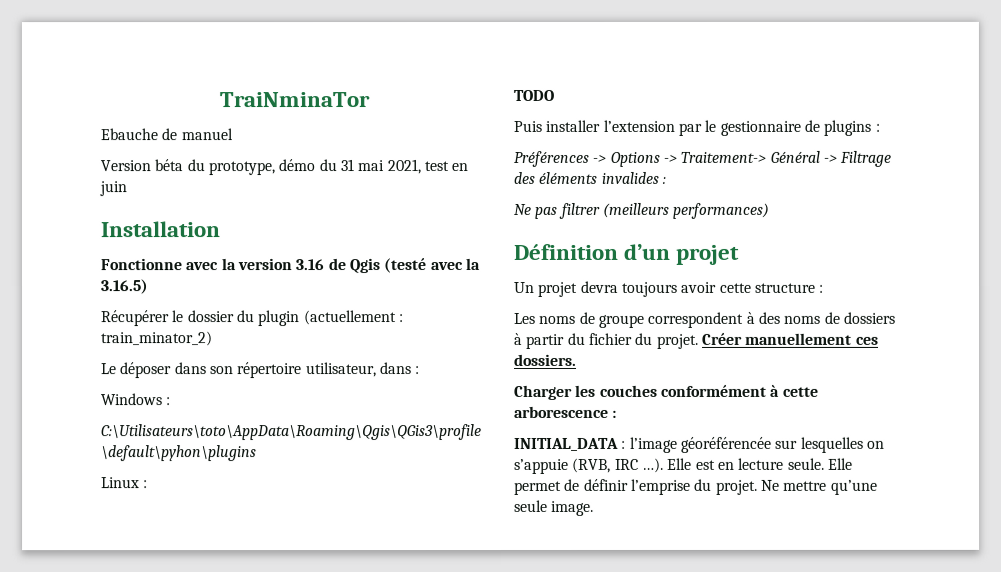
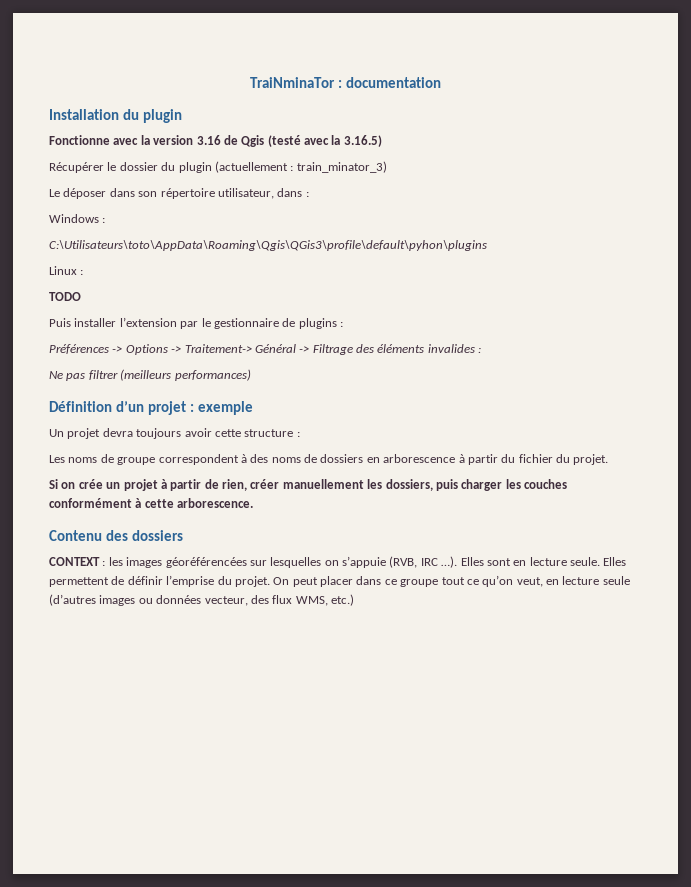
[100,128,233,141] [100,159,469,176] [99,181,127,197] // Ebauche de manuel // Version béta du prototype, démo du 31 mai 2021, test en juin -> [338,77,441,88] : documentation
(220, 229) none -> [122,109,182,123] du plugin
[101,331,213,347] train_minator_2) -> [296,161,387,173] train_minator_3)
(740, 254) none -> [189,401,253,415] : exemple
(896, 317) none -> [366,454,456,463] en arborescence
[701,332,879,345] [514,353,577,366] [514,384,573,400] Créer manuellement ces dossiers. // Charger -> [49,479,503,491] // Si on crée un projet à partir de rien, créer manuellement les dossiers, puis charger
[514,405,618,418] [514,436,772,453] arborescence : // INITIAL_DATA : l’image géoréférencée -> [177,498,254,508] [49,530,183,541] [49,557,247,568] arborescence. // Contenu des dossiers // CONTEXT : les images géoréférencées
[667,457,716,470] Elle est -> [460,557,511,566] Elles sont
[827,457,853,470] [514,480,562,495] Elle permet -> [603,557,627,566] [49,577,109,587] Elles permettent
[760,479,878,495] [514,499,595,516] Ne mettre qu’une seule image. -> [273,575,630,587] [49,594,354,606] On peut placer dans ce groupe tout ce qu’on veut, en lecture seule (d’autres images ou données vecteur, des flux WMS, etc.)

